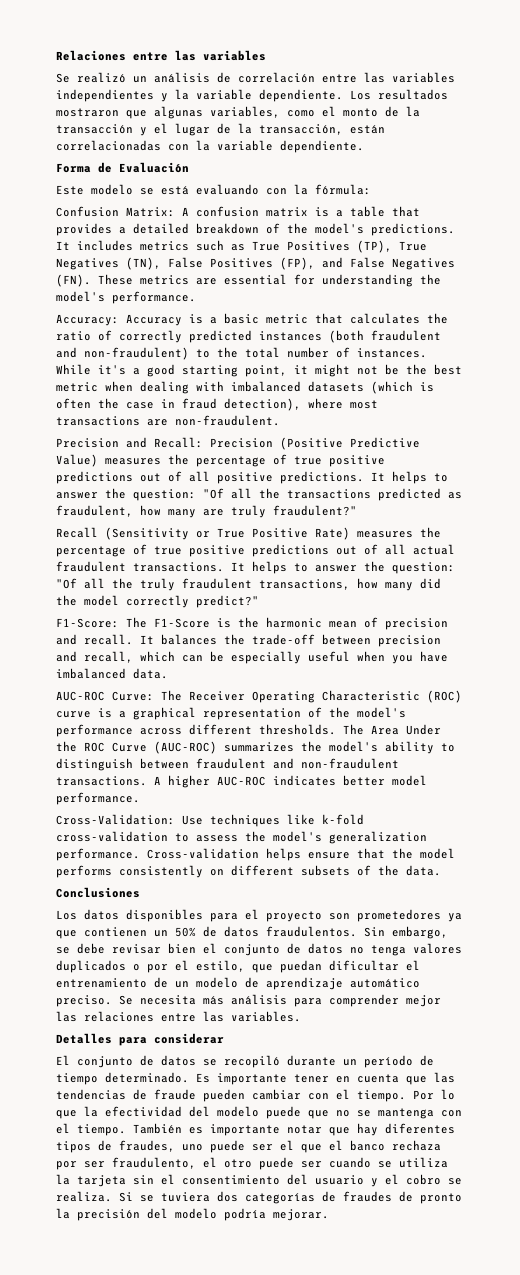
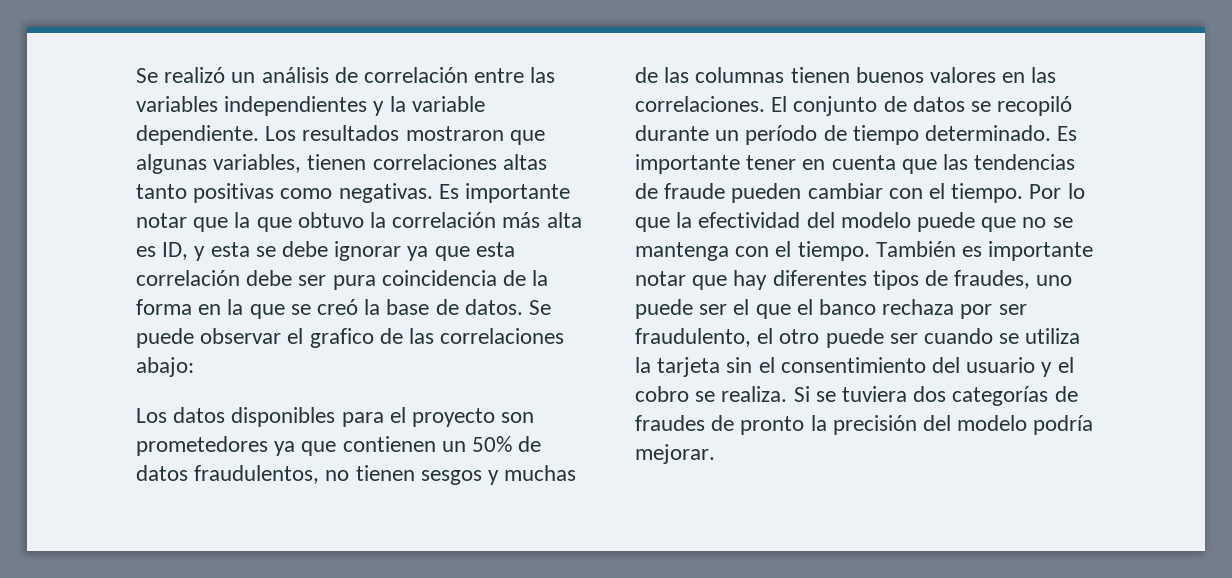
[56,50,266,61] Relaciones entre las variables // -> (136, 75) none
[287,106,420,117] [56,123,385,136] [56,140,364,153] [56,162,189,173] [56,184,371,195] [56,206,420,217] [56,223,455,236] [56,240,427,253] [56,257,455,270] [56,274,441,287] [56,291,196,304] [56,313,448,326] [56,330,441,343] [56,347,427,360] [56,364,462,377] [56,381,434,394] [56,398,378,411] [56,415,280,426] [56,437,420,450] [56,454,385,467] [56,471,448,484] [56,488,462,501] [56,505,357,518] [56,527,441,540] [56,544,455,557] [56,561,455,574] [56,578,441,591] [56,595,259,608] [56,617,448,630] [56,634,441,647] [56,651,448,664] [56,668,168,679] [56,690,462,703] [56,707,406,720] [56,724,441,737] [56,741,455,754] [56,758,399,771] [56,775,427,788] [56,792,140,805] [56,814,364,827] [56,831,427,844] [56,848,455,861] [56,865,441,878] [56,887,140,898] como el monto de la transacción y el lugar de la transacción, están correlacionadas con la variable dependiente. // Forma de Evaluación // Este modelo se está evaluando con la fórmula: // Confusion Matrix: A confusion matrix is a table that provides a detailed breakdown of the model's predictions. It includes metrics such as True Positives (TP), True Negatives (TN), False Positives (FP), and False Negatives (FN). These metrics are essential for understanding the model's performance. // Accuracy: Accuracy is a basic metric that calculates the ratio of correctly predicted instances (both fraudulent and non-fraudulent) to the total number of instances. While it's a good starting point, it might not be the best metric when dealing with imbalanced datasets (which is often the case in fraud detection), where most transactions are non-fraudulent. // Precision and Recall: Precision (Positive Predictive Value) measures the percentage of true positive predictions out of all positive predictions. It helps to answer the question: "Of all the transactions predicted as fraudulent, how many are truly fraudulent?" // Recall (Sensitivity or True Positive Rate) measures the percentage of true positive predictions out of all actual fraudulent transactions. It helps to answer the question: "Of all the truly fraudulent transactions, how many did the model correctly predict?" // F1-Score: The F1-Score is the harmonic mean of precision and recall. It balances the trade-off between precision and recall, which can be especially useful when you have imbalanced data. // AUC-ROC Curve: The Receiver Operating Characteristic (ROC) curve is a graphical representation of the model's performance across different thresholds. The Area Under the ROC Curve (AUC-ROC) summarizes the model's ability to distinguish between fraudulent and non-fraudulent transactions. A higher AUC-ROC indicates better model performance. // Cross-Validation: Use techniques like k-fold cross-validation to assess the model's generalization performance. Cross-validation helps ensure that the model performs consistently on different subsets of the data. // Conclusiones -> [307,154,547,170] [136,183,571,203] [136,212,582,232] [136,241,515,261] [136,270,549,290] [136,299,552,319] [136,328,565,348] [136,357,194,377] tienen correlaciones altas tanto positivas como negativas. Es importante notar que la que obtuvo la correlación más alta es ID, y esta se debe ignorar ya que esta correlación debe ser pura coincidencia de la forma en la que se creó la base de datos. Se puede observar el grafico de las correlaciones abajo:
[266,926,448,939] [56,943,462,956] [56,960,420,973] [56,977,420,990] [56,994,441,1007] [56,1011,301,1022] [56,1033,224,1046] fraudulentos. Sin embargo, se debe revisar bien el conjunto de datos no tenga valores duplicados o por el estilo, que puedan dificultar el entrenamiento de un modelo de aprendizaje automático preciso. Se necesita más análisis para comprender mejor las relaciones entre las variables. // Detalles para considerar // -> [194,465,577,485] [635,67,1057,83] [635,96,765,112] fraudulentos, no tienen sesgos y muchas de las columnas tienen buenos valores en las correlaciones.

